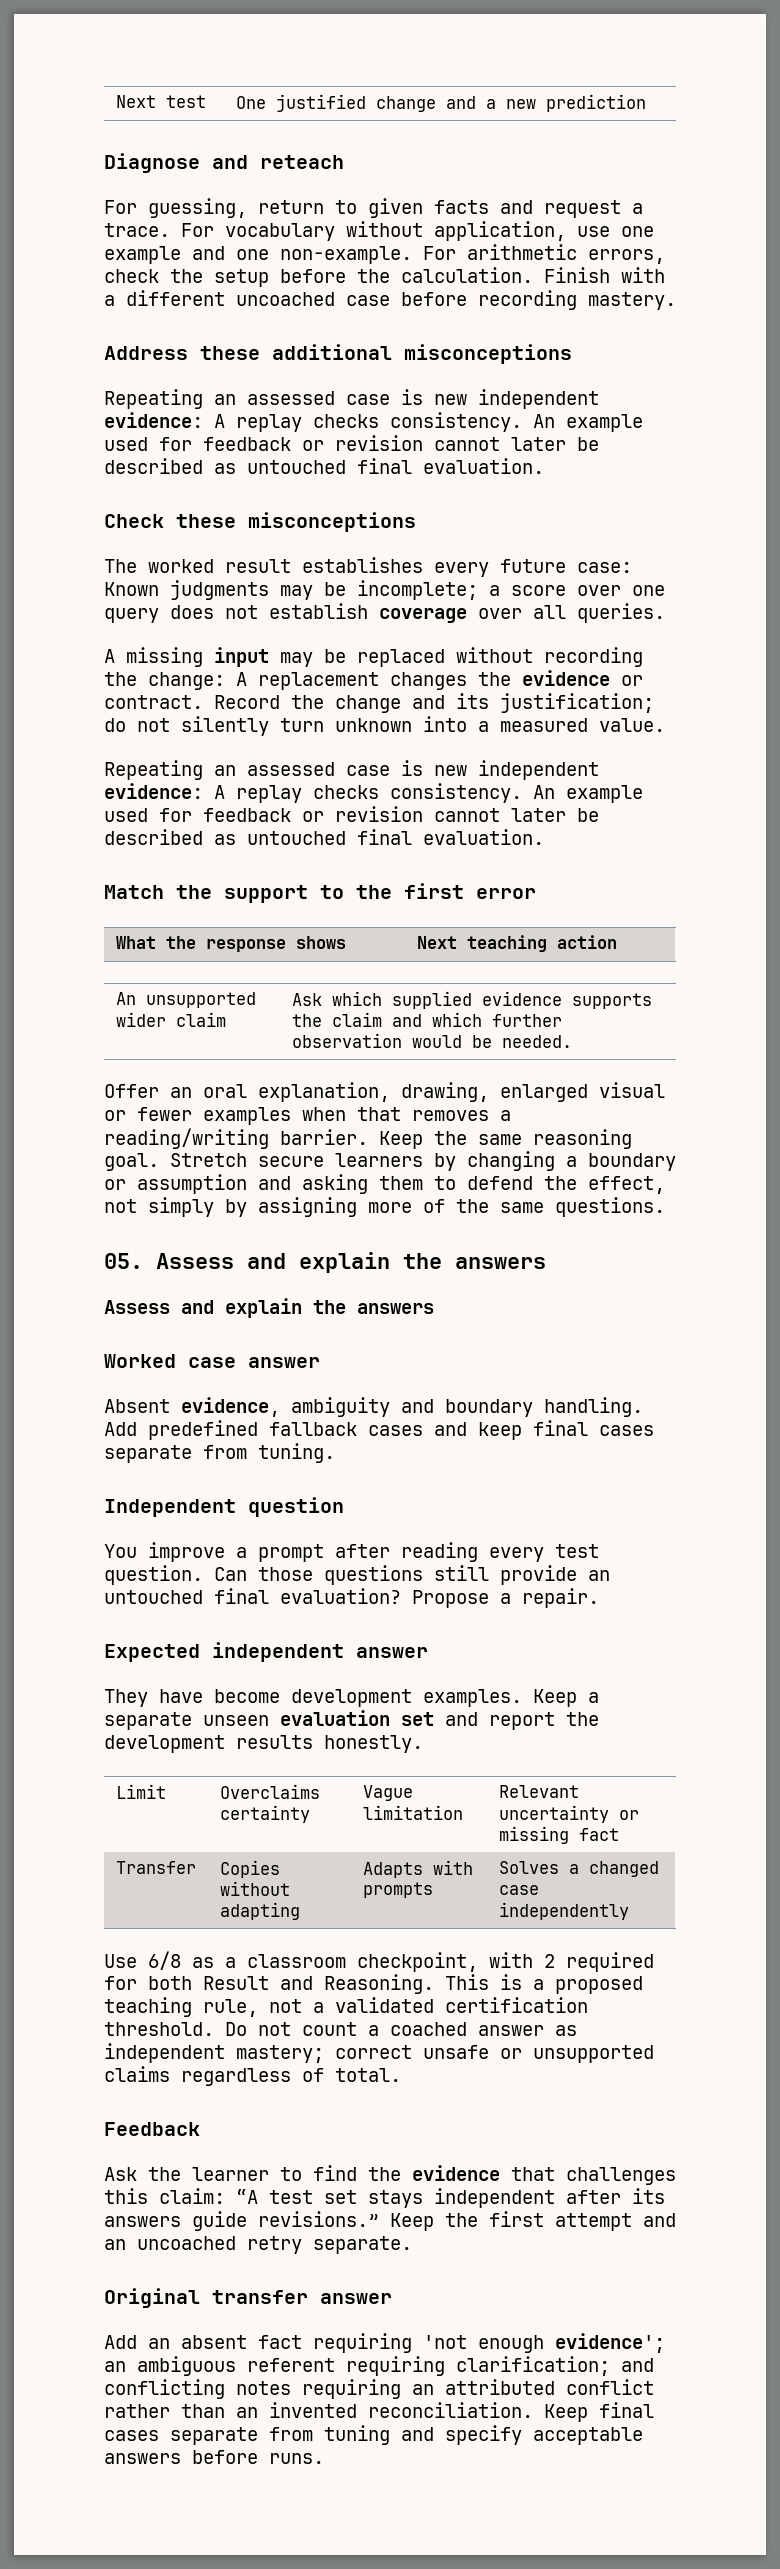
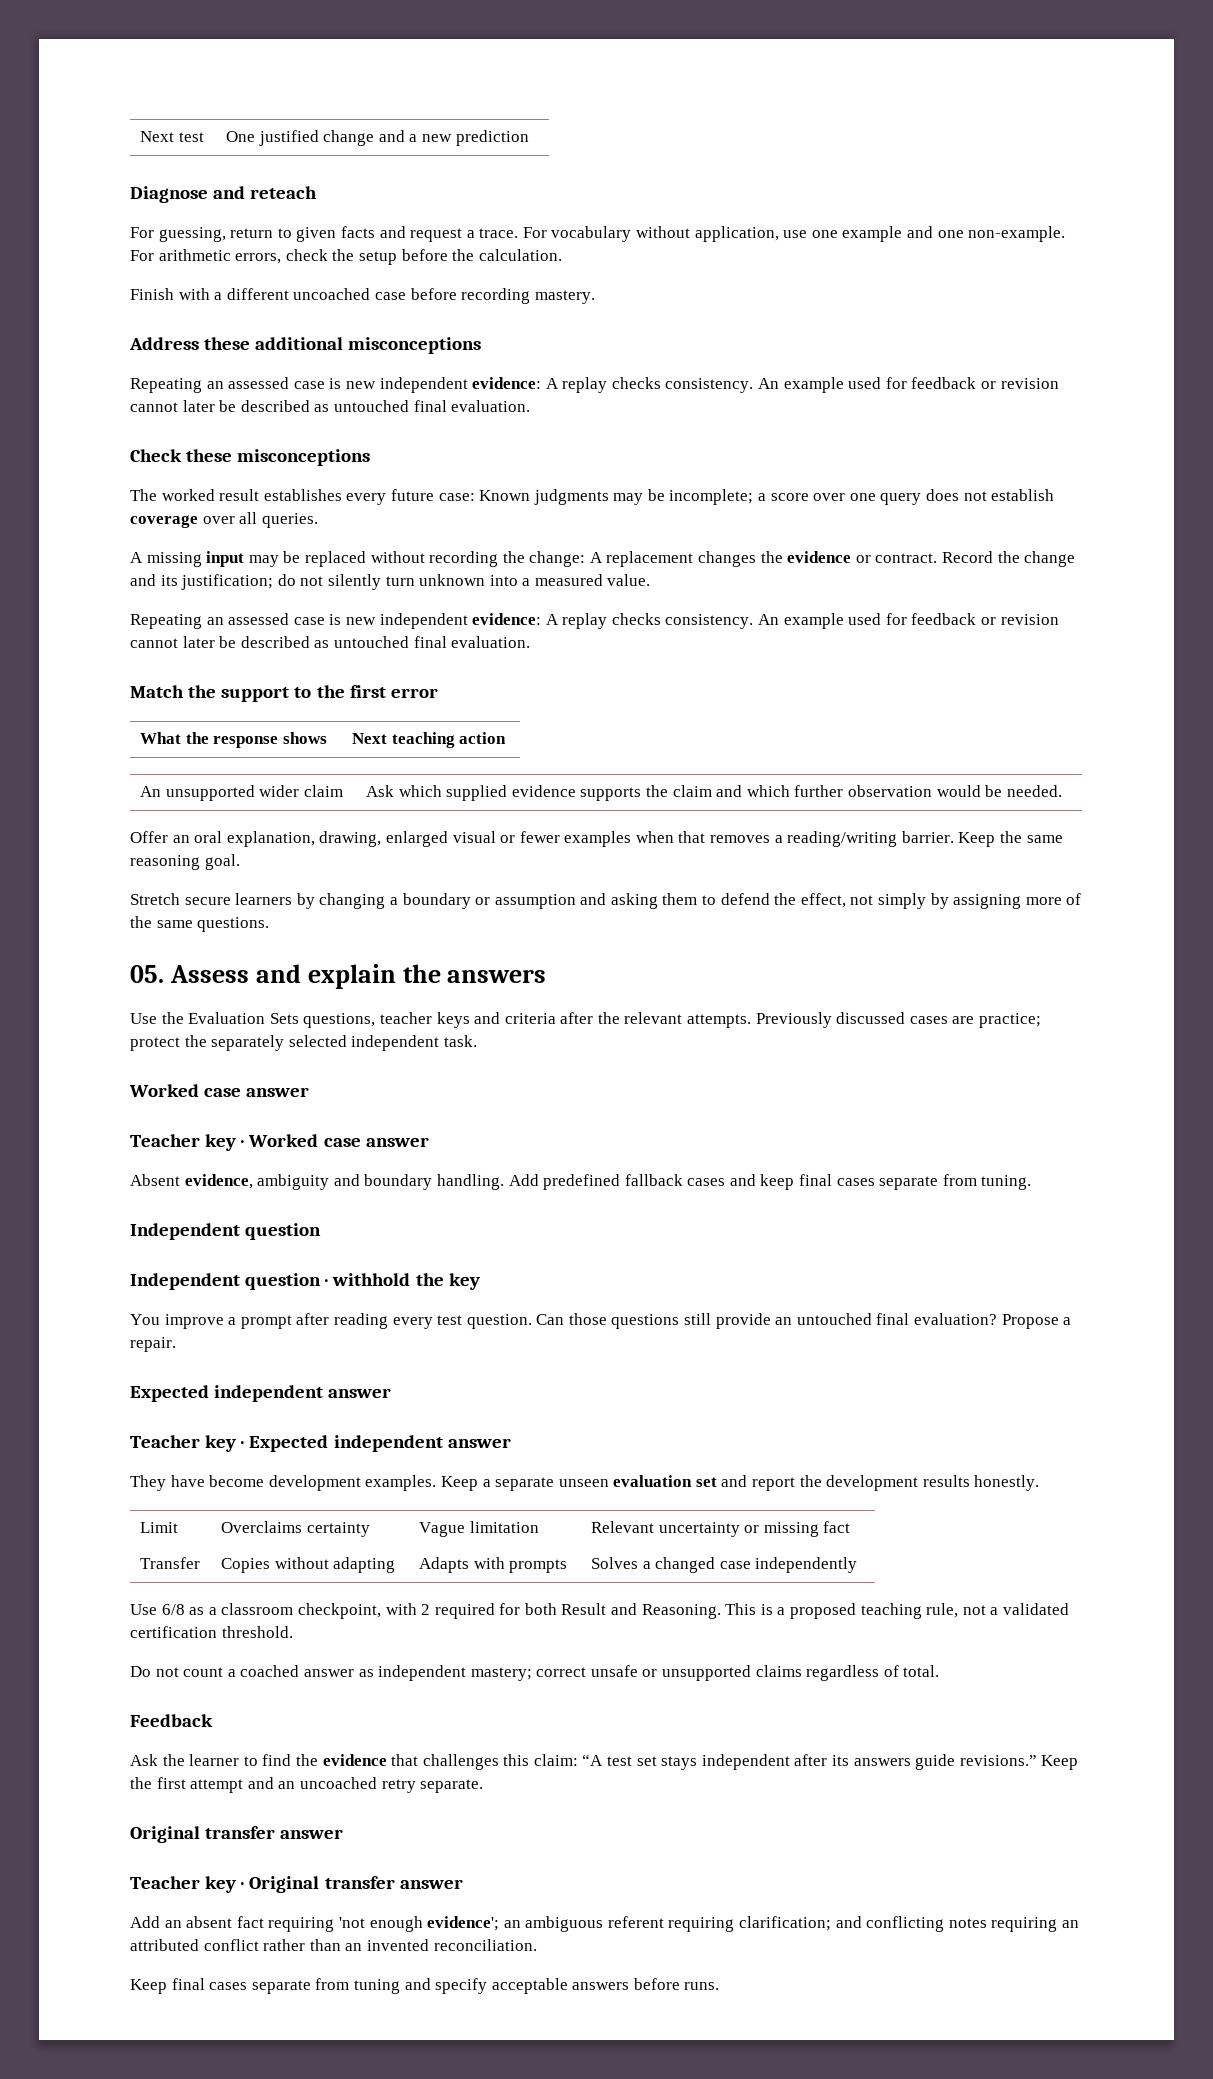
(533, 275) none -> (562, 255) //
(159, 1162) none -> (240, 862) //
[104,1298,434,1318] Assess and explain the answers // -> [130,1012,1042,1028] [130,1035,477,1051] [129,1084,310,1097] [130,1134,245,1151] Use the Evaluation Sets questions, teacher keys and criteria after the relevant attempts. Previously discussed cases are practice; protect the separately selected independent task. // Worked case answer // Teacher key ·
(344, 1507) none -> [130,1273,480,1290] // Independent question · withhold the key
(428, 1652) none -> [130,1435,511,1452] // Teacher key · Expected independent answer
(214, 2029) none -> (293, 1632) //
(392, 2298) none -> [130,1876,463,1893] // Teacher key · Original transfer answer
(533, 2410) none -> (537, 1945) //

